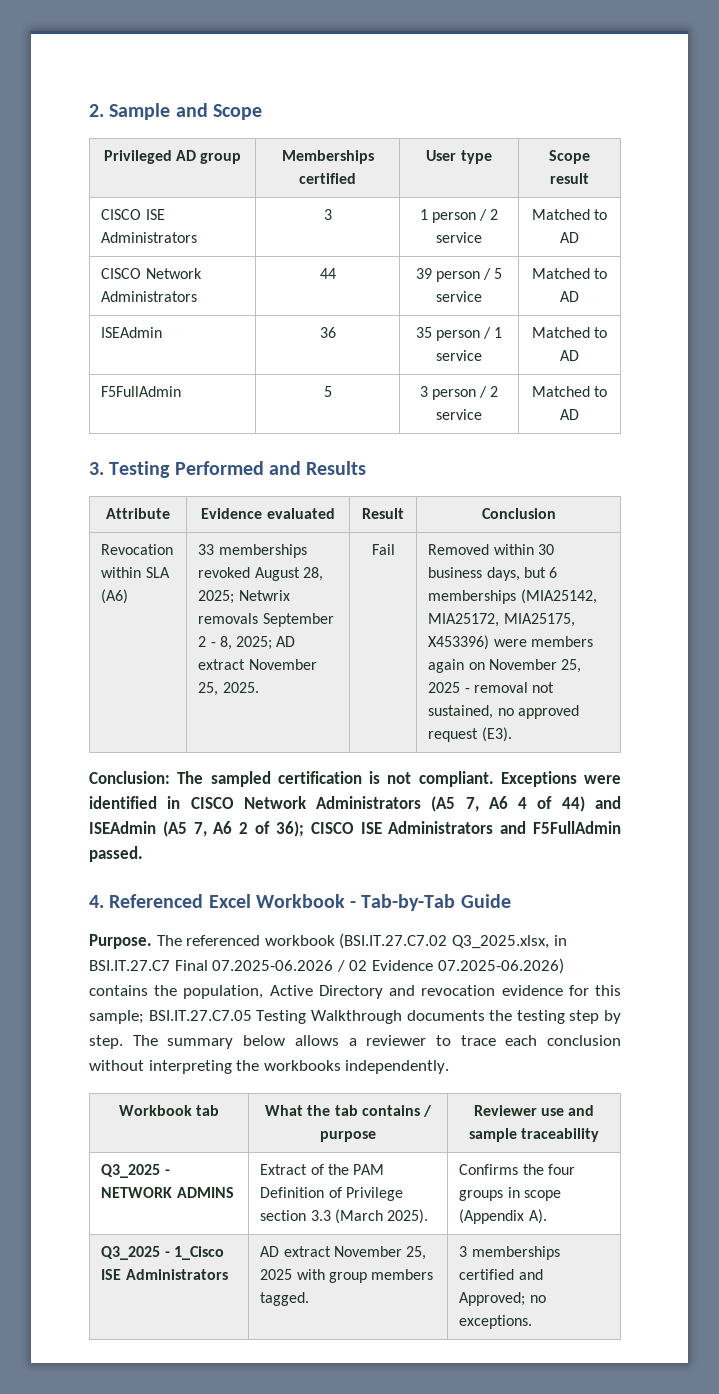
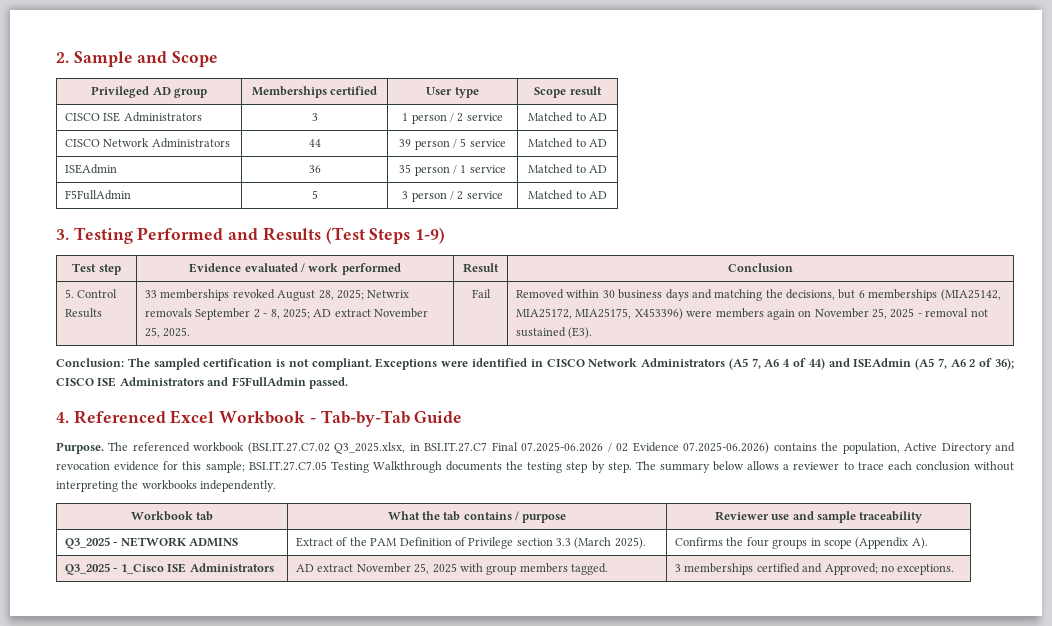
[106,508,170,519] // Attribute -> [325,227,446,244] [72,263,121,275] (Test Steps 1-9) // Test step
(335, 513) none -> [301,263,401,275] / work performed
[101,544,174,555] [101,567,170,578] [101,589,129,604] Revocation within SLA (A6) -> [65,289,118,298] [65,308,103,318] 5. Control Results
[486,567,520,581] days, -> [665,289,836,301] days and matching the decisions,
[428,705,579,719] [428,728,479,742] sustained, no approved request -> [516,327,567,337] sustained

